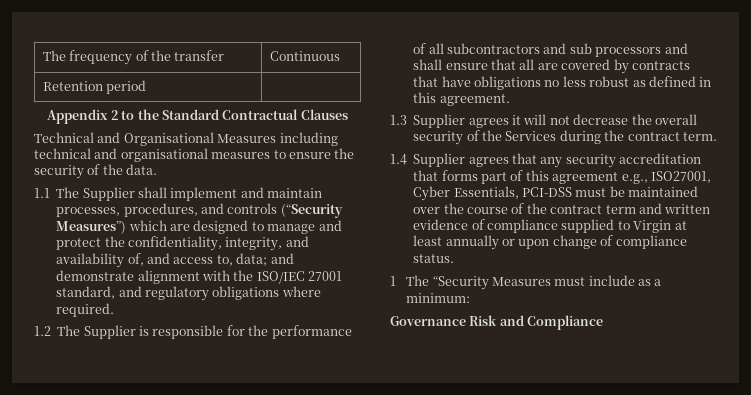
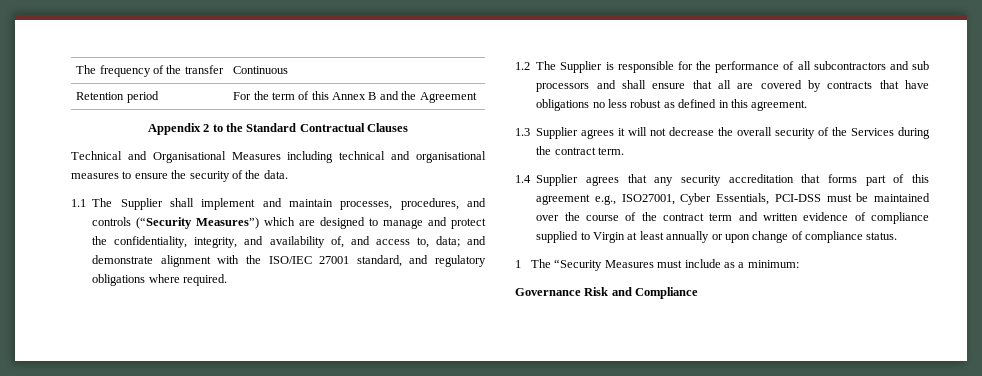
(147, 87) none -> [233,91,477,103] For the term of this Annex B and the Agreement

